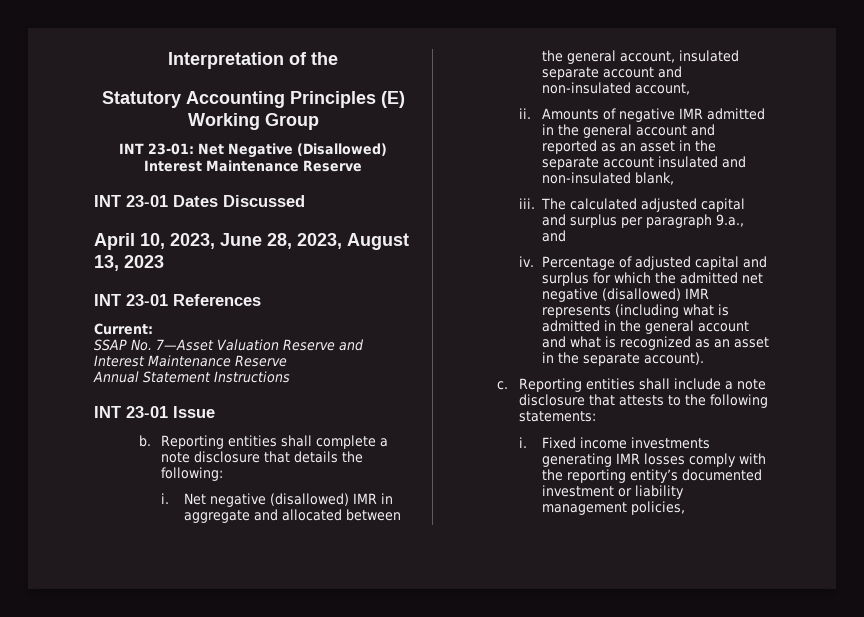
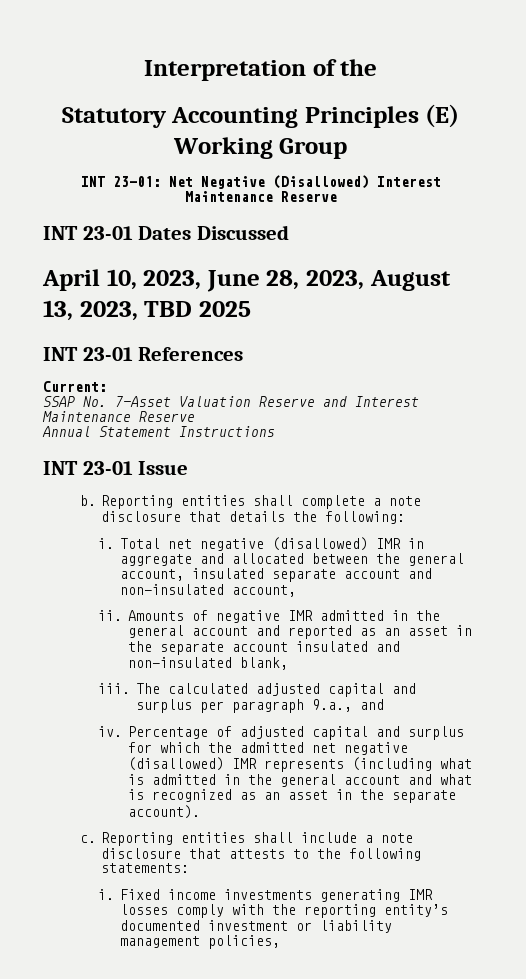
[124,255,164,268] 2023 -> [79,301,251,321] 2023, TBD 2025
[183,493,206,505] Net -> [119,538,192,549] Total net

